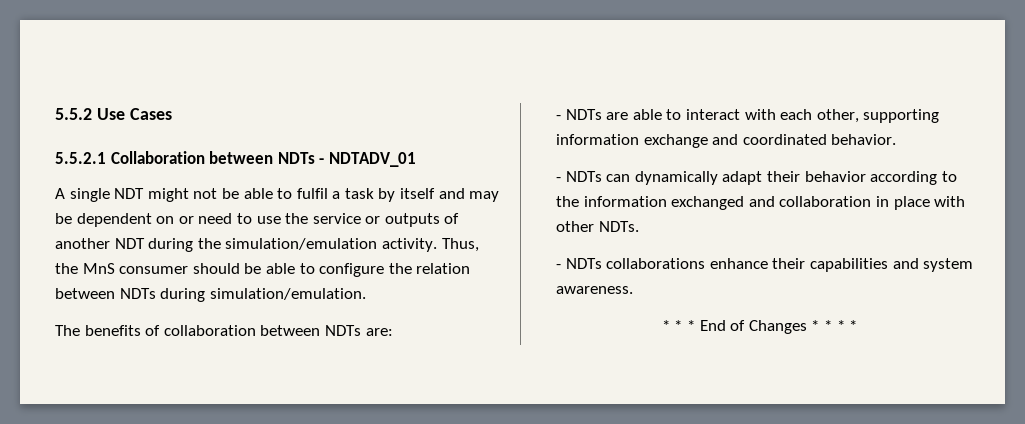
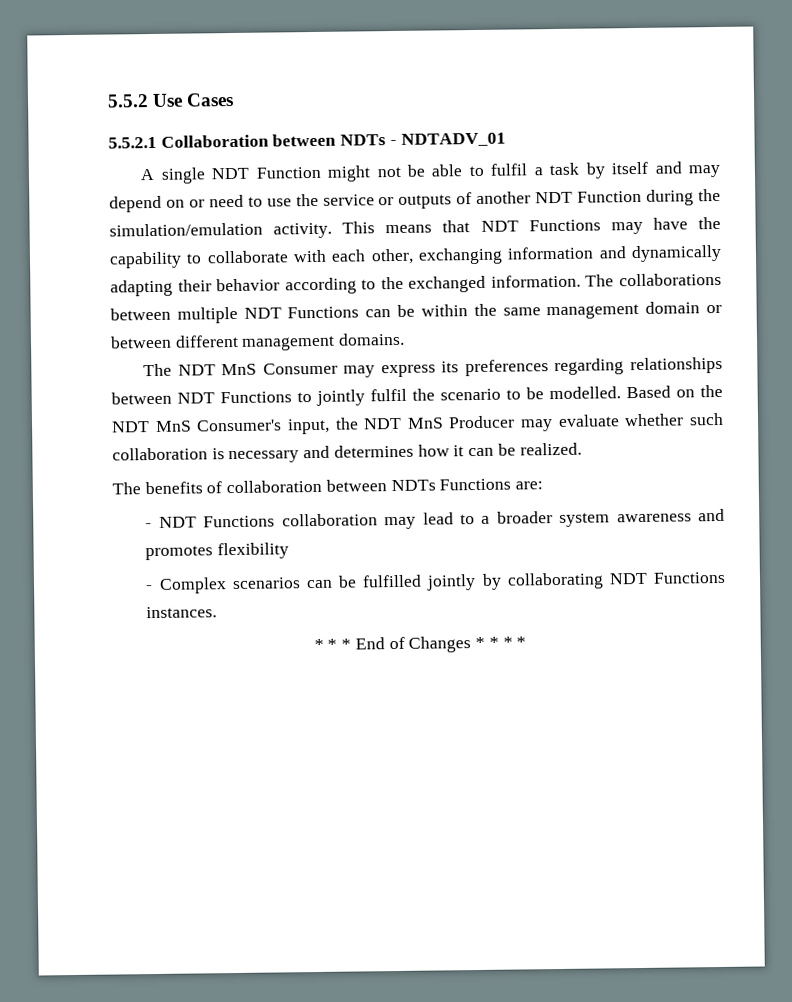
(145, 193) none -> [255,166,321,179] Function
[55,213,152,227] be dependent -> [109,195,162,213] depend
(145, 243) none -> [577,190,643,203] Function
[441,238,479,252] [55,263,471,277] [55,288,366,302] Thus, the MnS consumer should be able to configure the relation between NDTs during simulation/emulation. -> [342,216,721,235] [109,244,722,269] [110,272,722,297] [110,301,722,324] [110,332,406,351] [143,356,723,378] [111,384,723,406] [111,412,724,435] [112,442,582,464] This means that NDT Functions may have the capability to collaborate with each other, exchanging information and dynamically adapting their behavior according to the exchanged information. The collaborations between multiple NDT Functions can be within the same management domain or between different management domains. // The NDT MnS Consumer may express its preferences regarding relationships between NDT Functions to jointly fulfil the scenario to be modelled. Based on the NDT MnS Consumer's input, the NDT MnS Producer may evaluate whether such collaboration is necessary and determines how it can be realized.
(361, 330) none -> [439,478,512,491] Functions
[565,109,940,123] [556,134,897,148] [556,171,957,185] [556,196,966,210] [556,221,639,232] [556,258,974,272] [556,286,634,294] NDTs are able to interact with each other, supporting information exchange and coordinated behavior. // - NDTs can dynamically adapt their behavior according to the information exchanged and collaboration in place with other NDTs. // - NDTs collaborations enhance their capabilities and system awareness. -> [158,508,726,530] [145,542,290,561] [146,571,726,594] [146,606,218,619] NDT Functions collaboration may lead to a broader system awareness and promotes flexibility // - Complex scenarios can be fulfilled jointly by collaborating NDT Functions instances.

